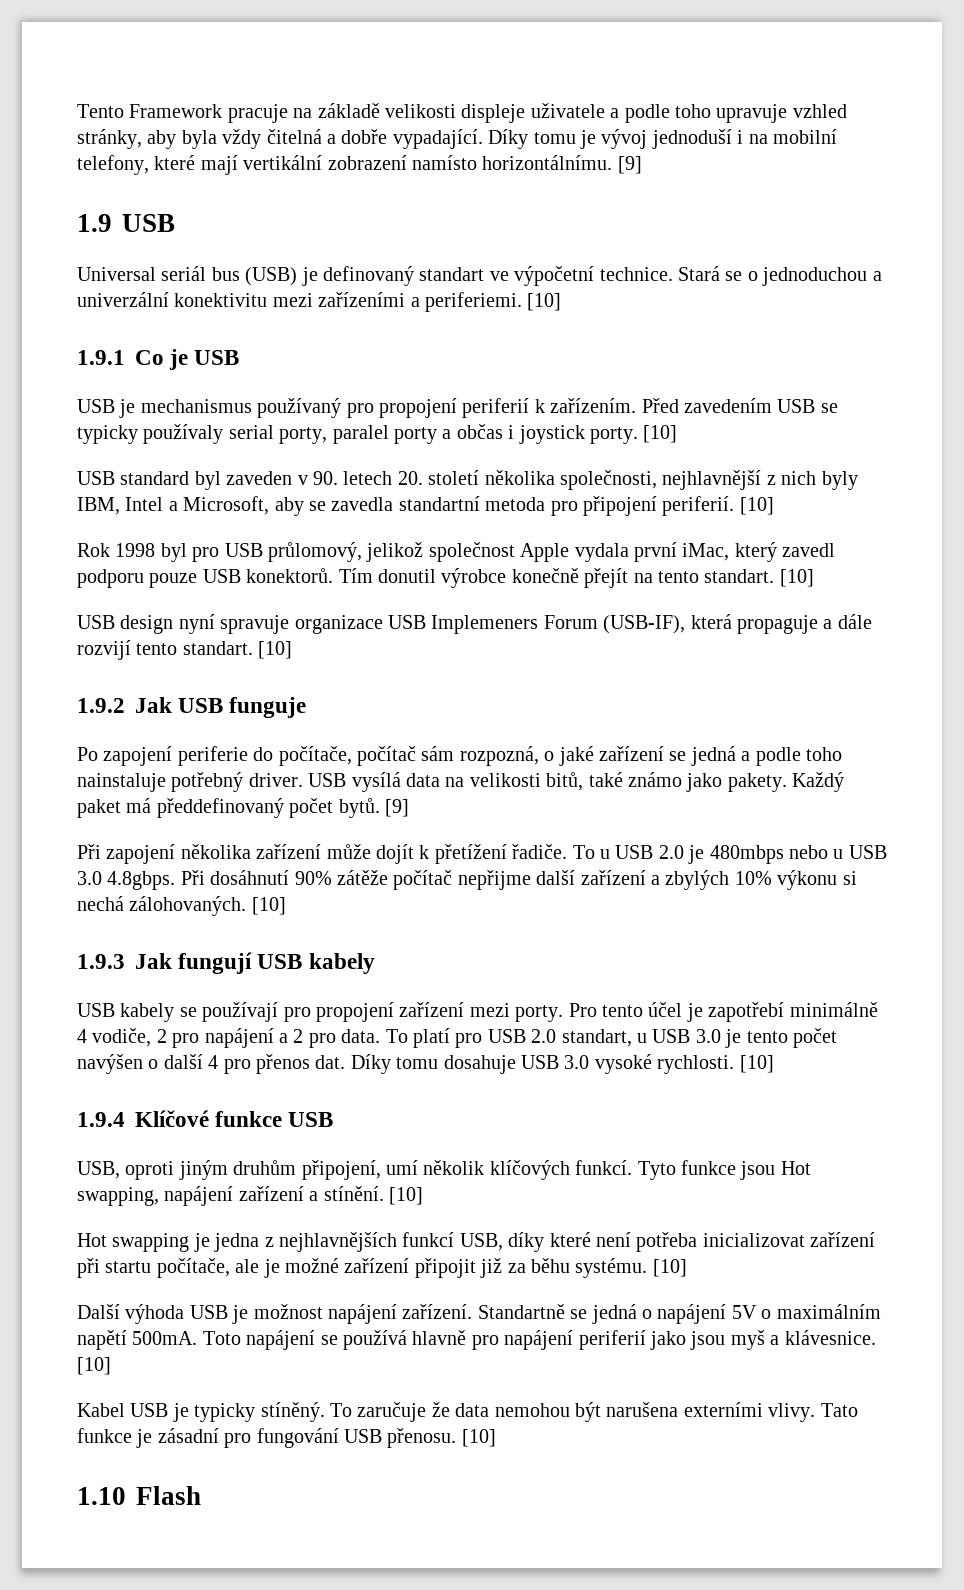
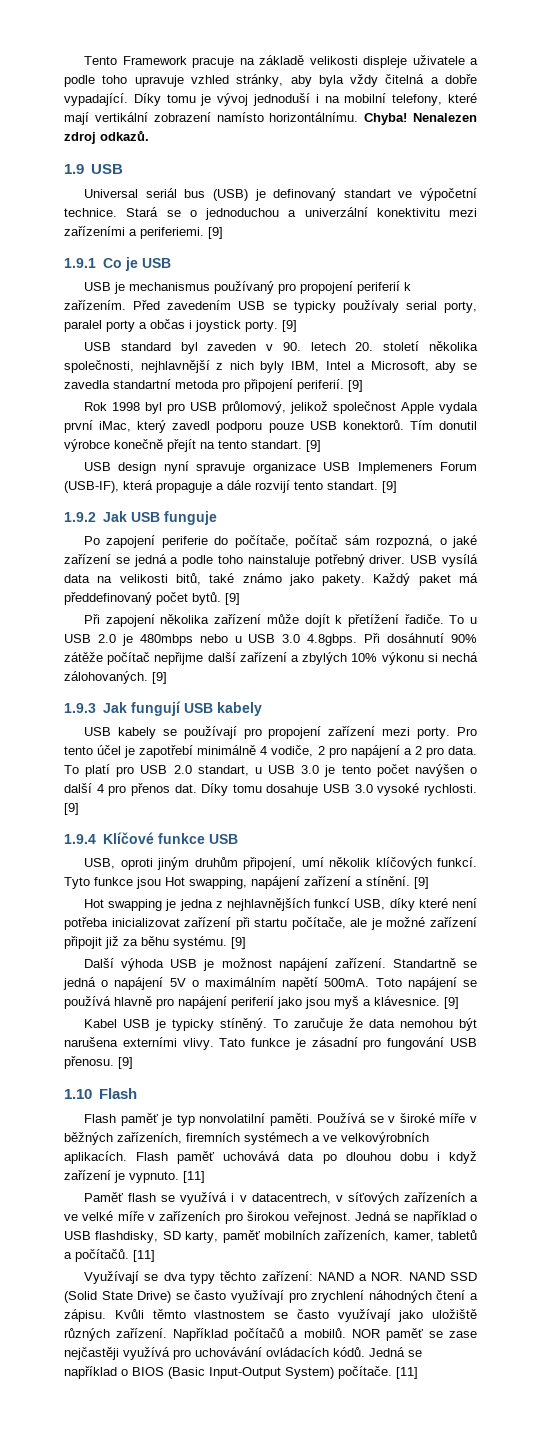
[617,156,642,174] [9] -> [364,113,477,125] [64,130,149,144] Chyba! Nenalezen zdroj odkazů.
[527,293,562,311] [10] -> [208,227,223,239] [9]
[643,425,678,443] [10] -> [282,320,297,332] [9]
[739,497,774,515] [10] -> [348,380,363,392] [9]
[779,569,814,587] [10] -> [306,440,321,452] [9]
[258,641,293,659] [10] -> [382,481,397,493] [9]
[251,897,286,915] [10] -> [152,672,167,684] [9]
[739,1055,774,1073] [10] -> [64,803,79,815] [9]
[389,1187,423,1205] [10] -> [414,877,429,889] [9]
[652,1259,687,1277] [10] -> [231,937,246,949] [9]
[77,1357,111,1375] [10] -> [444,997,459,1009] [9]
[461,1429,496,1447] [10] -> [118,1057,133,1069] [9]
(201, 1495) none -> [84,1113,477,1126] [64,1132,429,1145] [64,1151,477,1164] [64,1170,205,1183] [84,1192,478,1205] [64,1211,478,1224] [64,1230,477,1243] [64,1249,155,1262] [84,1271,477,1284] [64,1290,478,1303] [64,1309,477,1322] [64,1328,477,1341] [64,1347,422,1360] [64,1366,418,1379] // Flash paměť je typ nonvolatilní paměti. Používá se v široké míře v běžných zařízeních, firemních systémech a ve velkovýrobních aplikacích. Flash paměť uchovává data po dlouhou dobu i když zařízení je vypnuto. [11] // Paměť flash se využívá i v datacentrech, v síťových zařízeních a ve velké míře v zařízeních pro širokou veřejnost. Jedná se například o USB flashdisky, SD karty, paměť mobilních zařízeních, kamer, tabletů a počítačů. [11] // Využívají se dva typy těchto zařízení: NAND a NOR. NAND SSD (Solid State Drive) se často využívají pro zrychlení náhodných čtení a zápisu. Kvůli těmto vlastnostem se často využívají jako uložiště různých zařízení. Například počítačů a mobilů. NOR paměť se zase nejčastěji využívá pro uchovávání ovládacích kódů. Jedná se například o BIOS (Basic Input-Output System) počítače. [11]

